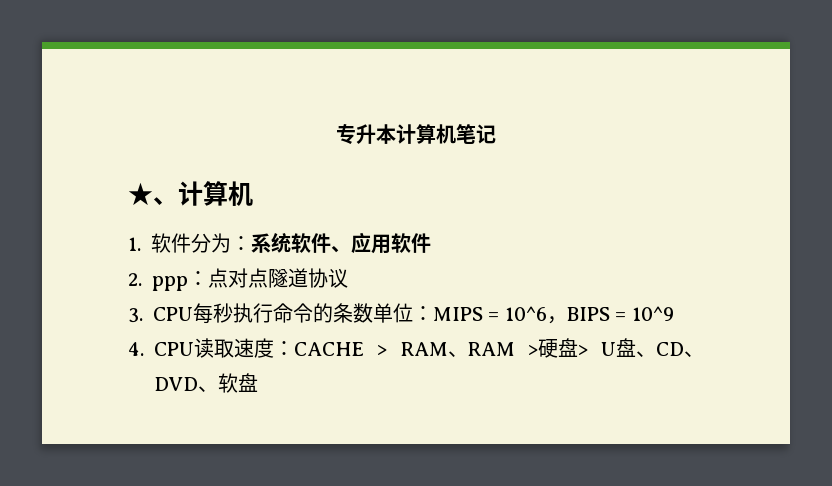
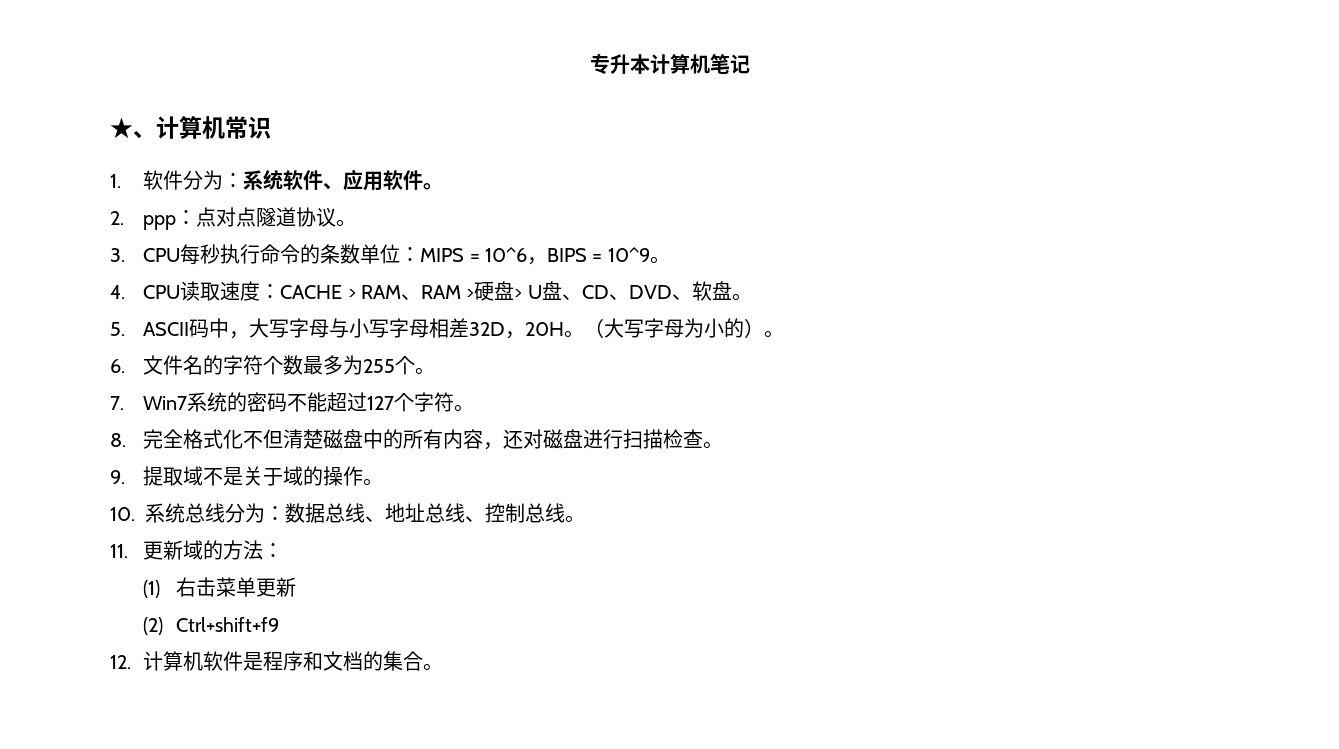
(253, 193) none -> [225,116,271,139] 常识
(432, 243) none -> [423,183,444,190] 。
(348, 278) none -> [336,219,357,227] 。
(674, 313) none -> [649,256,670,264] 。
(258, 382) none -> [731,293,752,301] [110,318,785,339] [110,355,436,375] [110,392,475,412] [110,429,724,450] [110,466,384,486] [110,503,585,523] [110,540,284,560] [143,577,297,598] [143,617,280,635] [110,651,444,671] 。 // 5. ASCII码中，大写字母与小写字母相差32D，20H。（大写字母为小的）。 // 6.文件名的字符个数最多为255个。 // 7. Win7系统的密码不能超过127个字符。 // 8.完全格式化不但清楚磁盘中的所有内容，还对磁盘进行扫描检查。 // 9.提取域不是关于域的操作。 // 10.系统总线分为：数据总线、地址总线、控制总线。 // 11.更新域的方法： // (1)右击菜单更新 // (2) Ctrl+shift+f9 // 12.计算机软件是程序和文档的集合。

